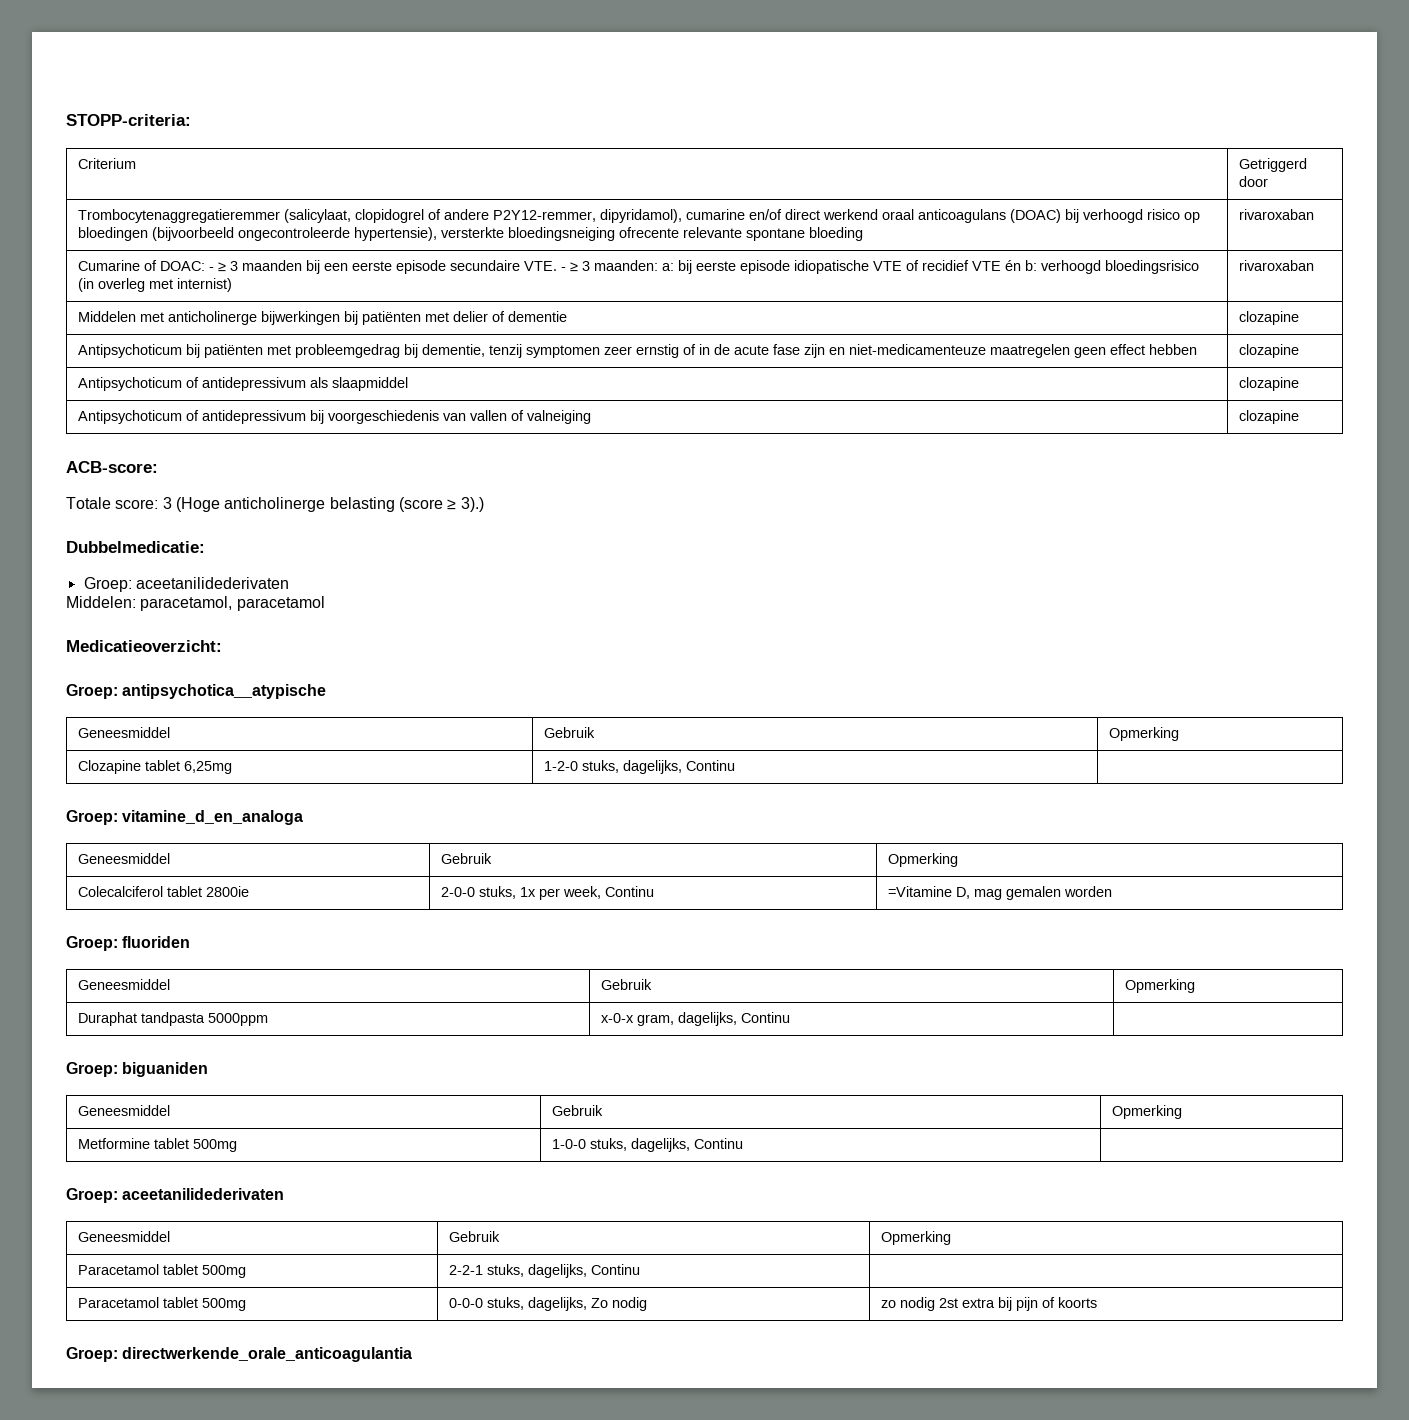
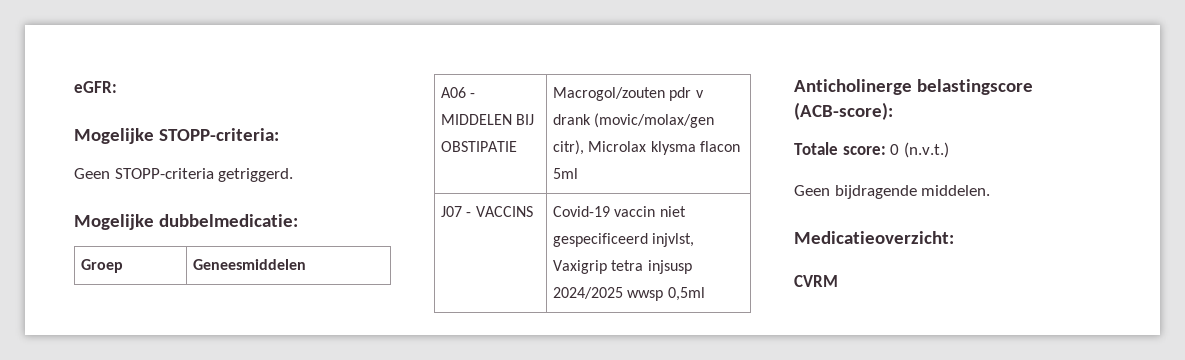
(66, 120) none -> [74,81,117,93] [74,128,154,144] eGFR: // Mogelijke
[77,158,136,169] [1238,158,1307,172] [1238,176,1268,187] [77,209,1200,223] [77,227,863,241] [1238,209,1314,220] [77,260,1199,274] [77,278,232,292] [1238,260,1314,271] [77,311,567,325] [1238,311,1299,325] [77,344,1197,358] [1238,344,1299,358] [77,377,408,391] [1238,377,1299,391] [77,410,591,424] [1238,410,1299,424] [66,461,158,473] [66,497,484,512] [66,541,205,553] [83,577,289,592] [66,596,325,611] [66,640,222,652] [66,684,327,699] [77,727,170,738] [543,727,595,738] [1108,727,1179,741] [77,760,232,774] [543,760,735,774] [66,810,304,825] [77,853,170,864] [440,853,492,864] [887,853,958,867] [77,886,249,897] [440,886,654,900] [887,886,1112,900] [66,936,191,951] [77,979,170,990] [600,979,652,990] [1124,979,1195,993] [77,1012,268,1026] [600,1012,790,1026] [66,1062,209,1077] [77,1105,170,1116] [551,1105,603,1116] [1111,1105,1182,1119] [77,1138,237,1152] [551,1138,743,1152] [66,1188,285,1203] [77,1231,170,1242] [448,1231,500,1242] [880,1231,951,1245] [77,1264,246,1278] [448,1264,640,1278] [77,1297,246,1311] [448,1297,647,1311] [880,1297,1097,1311] [66,1347,413,1362] // Criterium | Getriggerd door // Trombocytenaggregatieremmer (salicylaat, clopidogrel of andere P2Y12-remmer, dipyridamol), cumarine en/of direct werkend oraal anticoagulans (DOAC) bij verhoogd risico op bloedingen (bijvoorbeeld ongecontroleerde hypertensie), versterkte bloedingsneiging ofrecente relevante spontane bloeding | rivaroxaban // Cumarine of DOAC: - ≥ 3 maanden bij een eerste episode secundaire VTE. - ≥ 3 maanden: a: bij eerste episode idiopatische VTE of recidief VTE én b: verhoogd bloedingsrisico (in overleg met internist) | rivaroxaban // Middelen met anticholinerge bijwerkingen bij patiënten met delier of dementie | clozapine // Antipsychoticum bij patiënten met probleemgedrag bij dementie, tenzij symptomen zeer ernstig of in de acute fase zijn en niet-medicamenteuze maatregelen geen effect hebben | clozapine // Antipsychoticum of antidepressivum als slaapmiddel | clozapine // Antipsychoticum of antidepressivum bij voorgeschiedenis van vallen of valneiging | clozapine // ACB-score: // Totale score: 3 (Hoge anticholinerge belasting (score ≥ 3).) // Dubbelmedicatie: // Groep: aceetanilidederivaten // Middelen: paracetamol, paracetamol // Medicatieoverzicht: // Groep: antipsychotica__atypische // Geneesmiddel | Gebruik | Opmerking // Clozapine tablet 6,25mg | 1-2-0 stuks, dagelijks, Continu | // Groep: vitamine_d_en_analoga // Geneesmiddel | Gebruik | Opmerking // Colecalciferol tablet 2800ie | 2-0-0 stuks, 1x per week, Continu | =Vitamine D, mag gemalen worden // Groep: fluoriden // Geneesmiddel | Gebruik | Opmerking // Duraphat tandpasta 5000ppm | x-0-x gram, dagelijks, Continu | // Groep: biguaniden // Geneesmiddel | Gebruik | Opmerking // Metformine tablet 500mg | 1-0-0 stuks, dagelijks, Continu | // Groep: aceetanilidederivaten // Geneesmiddel | Gebruik | Opmerking // Paracetamol tablet 500mg | 2-2-1 stuks, dagelijks, Continu | // Paracetamol tablet 500mg | 0-0-0 stuks, dagelijks, Zo nodig | zo nodig 2st extra bij pijn of koorts // Groep: directwerkende_orale_anticoagulantia -> [74,168,294,182] [74,214,299,230] [81,259,124,273] [193,259,307,270] [441,87,476,98] [441,114,535,125] [441,141,518,152] [553,87,704,101] [553,113,715,128] [553,140,740,155] [553,168,579,179] [441,206,533,217] [553,206,686,217] [553,233,695,247] [553,260,692,274] [553,287,705,301] [794,79,1034,95] [794,102,893,120] [794,142,949,158] [794,185,991,199] [794,231,954,244] [794,275,838,287] // Geen STOPP-criteria getriggerd. // Mogelijke dubbelmedicatie: // Groep | Geneesmiddelen // A06 - MIDDELEN BIJ OBSTIPATIE | Macrogol/zouten pdr v drank (movic/molax/gen citr), Microlax klysma flacon 5ml // J07 - VACCINS | Covid-19 vaccin niet gespecificeerd injvlst, Vaxigrip tetra injsusp 2024/2025 wwsp 0,5ml // Anticholinerge belastingscore (ACB-score): // Totale score: 0 (n.v.t.) // Geen bijdragende middelen. // Medicatieoverzicht: // CVRM

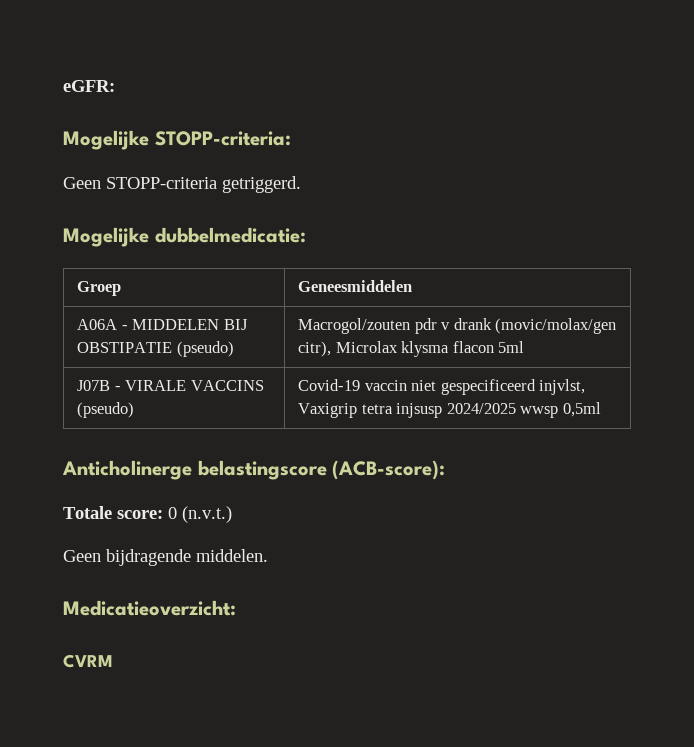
[441,87,467,98] A06 -> [77,319,118,330] A06A
(518, 146) none -> [176,341,234,357] (pseudo)
[441,206,472,217] J07 - -> [77,380,187,391] J07B - VIRALE
(533, 211) none -> [77,402,135,418] (pseudo)

